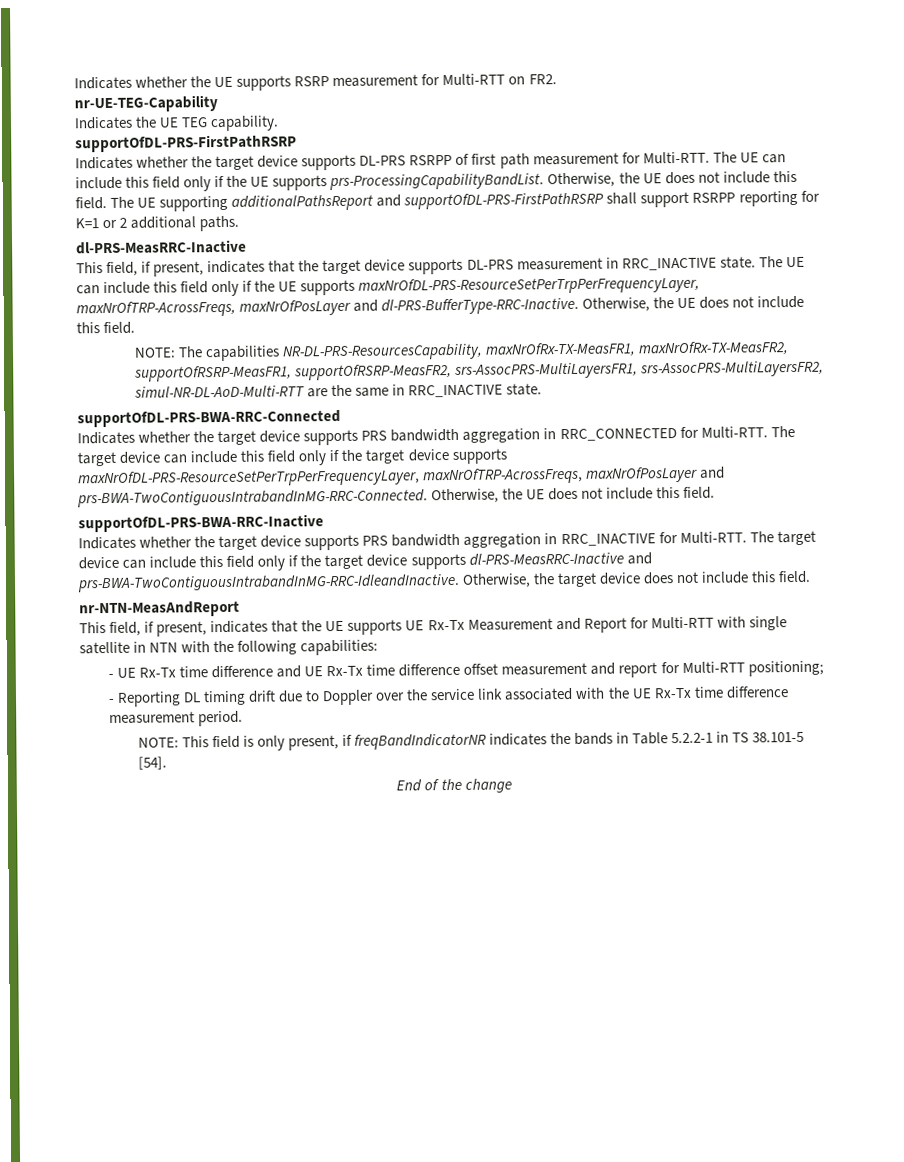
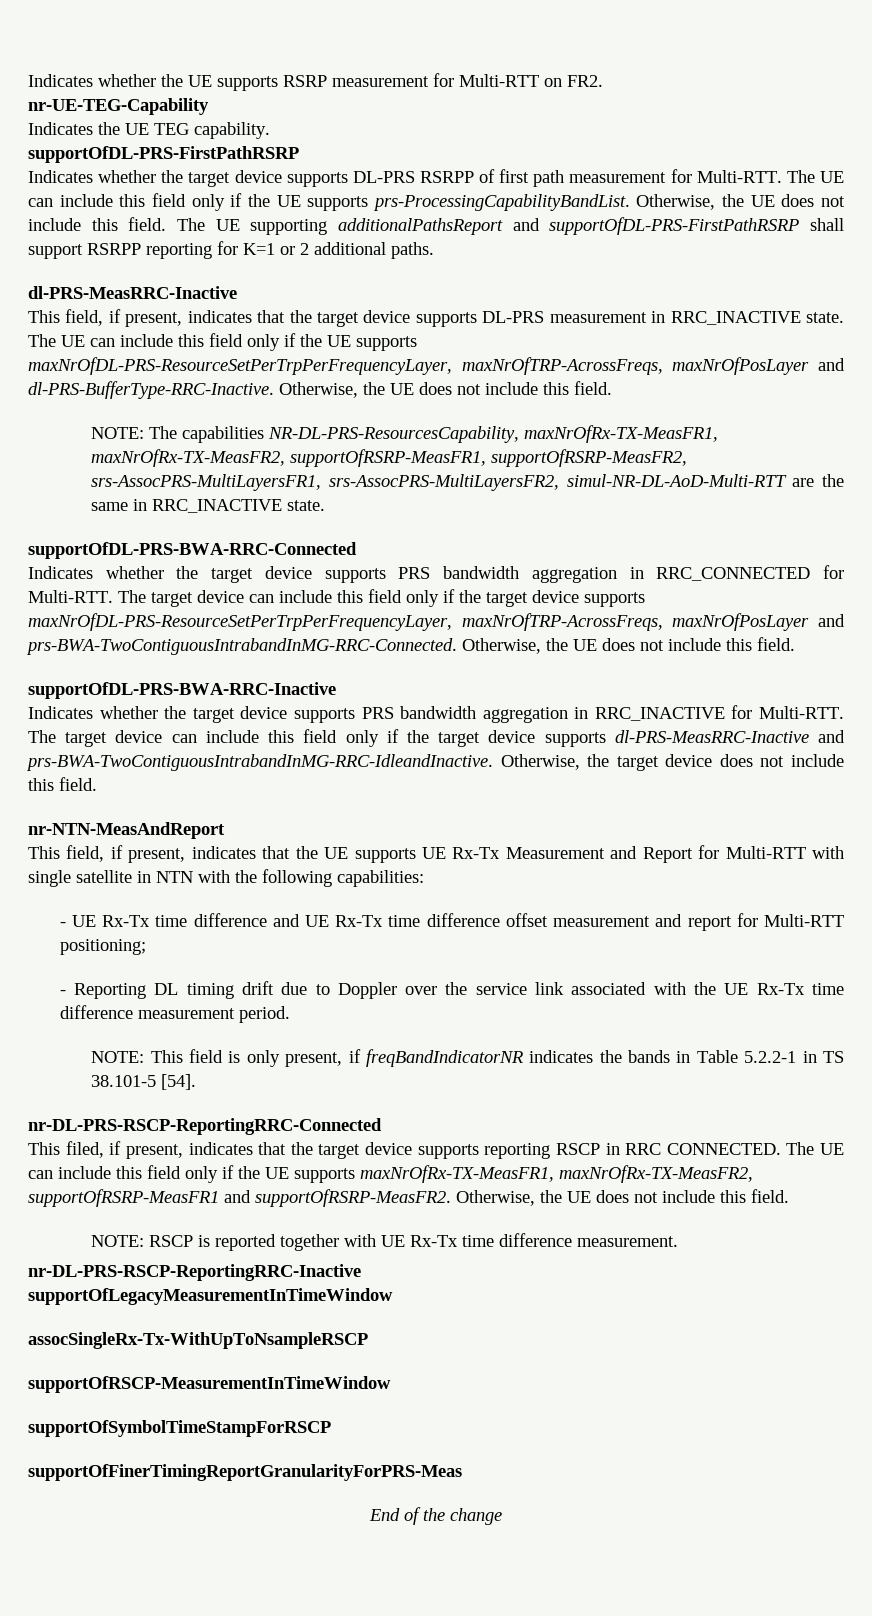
(167, 763) none -> [28,1118,382,1135] [28,1141,844,1159] [28,1165,753,1183] [28,1189,789,1207] [91,1233,679,1251] [28,1264,361,1281] [28,1288,393,1305] [28,1332,368,1349] [28,1376,391,1393] [28,1420,331,1437] [28,1464,462,1481] // nr-DL-PRS-RSCP-ReportingRRC-Connected // This filed, if present, indicates that the target device supports reporting RSCP in RRC CONNECTED. The UE can include this field only if the UE supports maxNrOfRx-TX-MeasFR1, maxNrOfRx-TX-MeasFR2, supportOfRSRP-MeasFR1 and supportOfRSRP-MeasFR2. Otherwise, the UE does not include this field. // NOTE: RSCP is reported together with UE Rx-Tx time difference measurement. // nr-DL-PRS-RSCP-ReportingRRC-Inactive // supportOfLegacyMeasurementInTimeWindow // assocSingleRx-Tx-WithUpToNsampleRSCP // supportOfRSCP-MeasurementInTimeWindow // supportOfSymbolTimeStampForRSCP // supportOfFinerTimingReportGranularityForPRS-Meas

